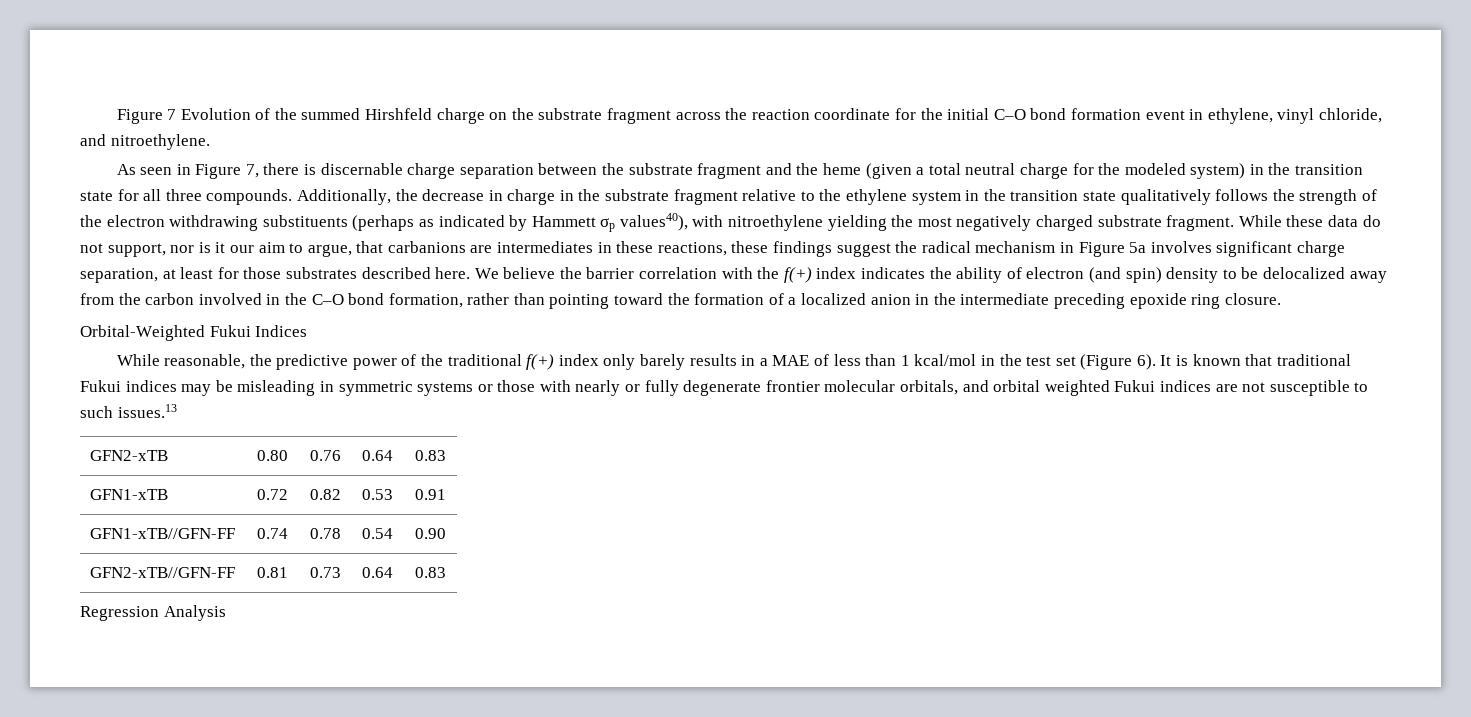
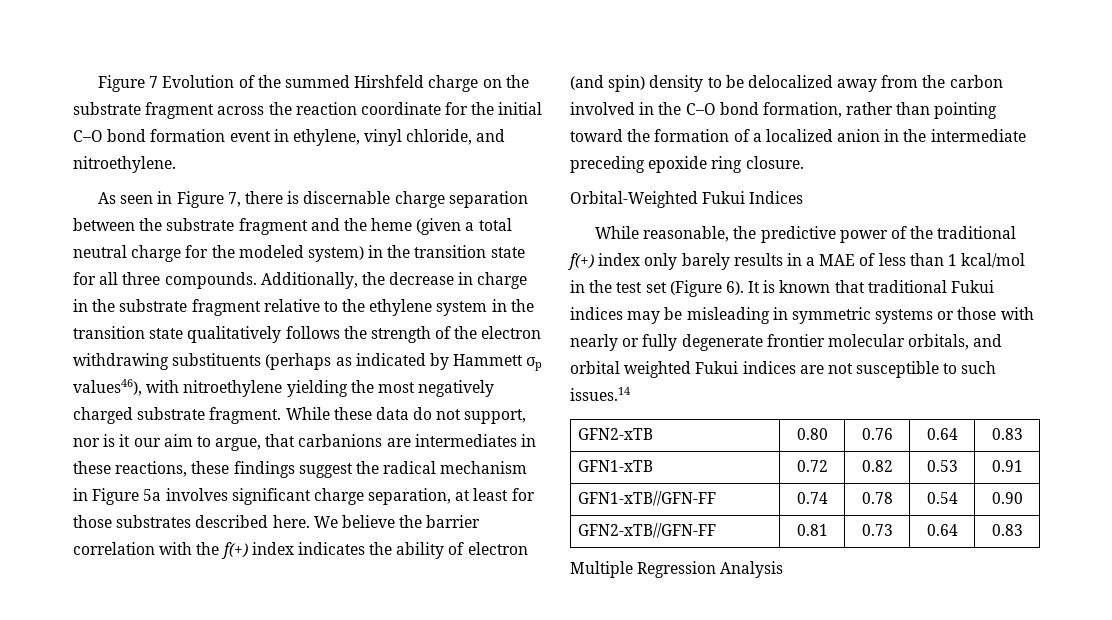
[619,213,688,231] values40), -> [73,379,142,396] values46),
[117,404,177,418] issues.13 -> [570,387,630,401] issues.14
(446, 572) none -> [570,561,633,578] Multiple

